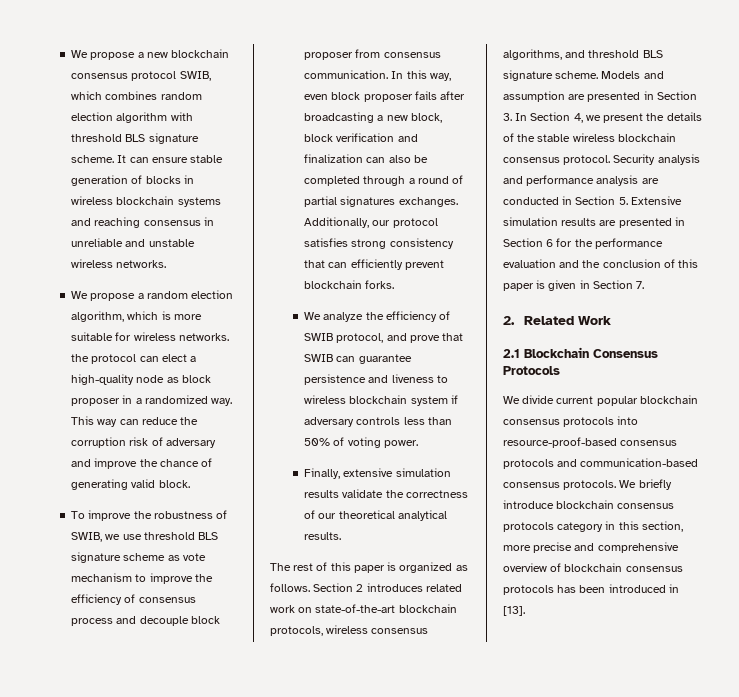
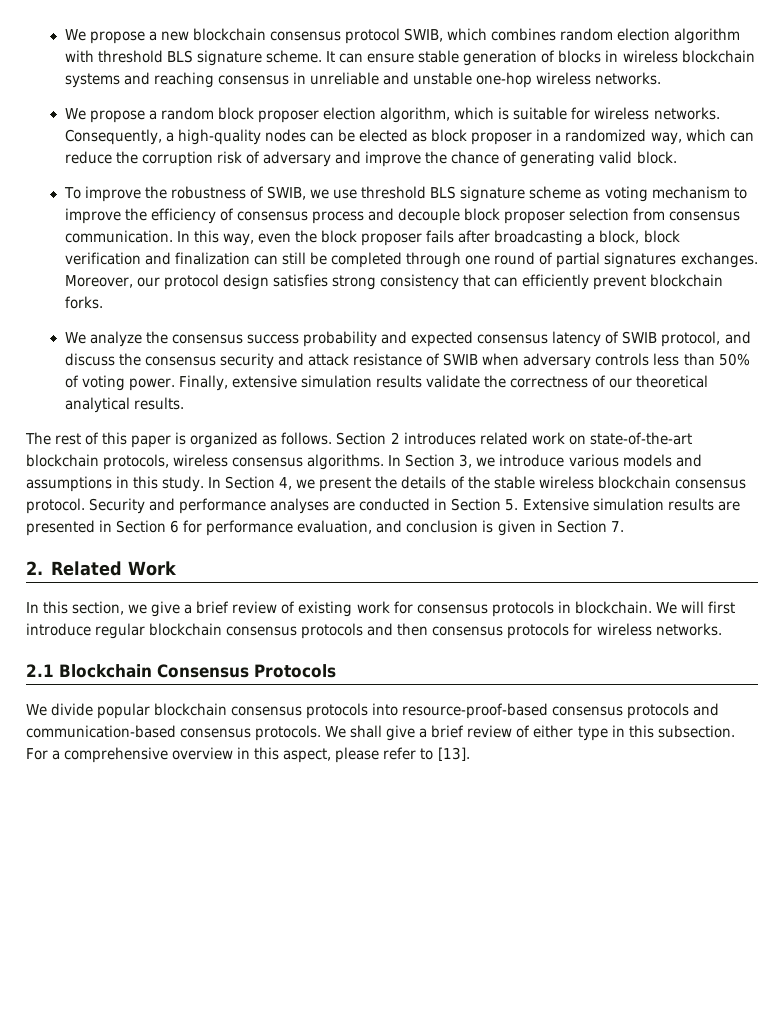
(195, 243) none -> [476,72,533,88] one-hop
(188, 295) none -> [218,107,320,123] block proposer
[173,314,202,320] more -> (510, 113) none
[71,354,197,364] [71,374,165,385] the protocol can elect a high-quality node -> [64,129,409,145] Consequently, a high-quality nodes can be elected
[211,398,233,406] [71,416,118,427] way. This way -> [650,129,726,145] way, which
[182,553,206,561] vote -> [604,186,648,202] voting
(354, 56) none -> [569,208,630,221] selection
(329, 97) none -> [295,230,318,243] the
[386,115,408,121] new -> (596, 238) none
[388,155,411,163] also -> [282,252,307,265] still
[408,178,415,184] a -> [465,255,491,265] one
[304,217,370,228] Additionally, -> [64,275,133,288] Moreover,
(438, 223) none -> [223,274,270,290] design
[385,311,451,322] [304,333,464,343] [304,354,412,364] [304,374,448,385] [304,395,458,406] efficiency of SWIB protocol, and prove that SWIB can guarantee persistence and liveness to wireless blockchain system if -> [172,331,751,347] [64,353,520,369] consensus success probability and expected consensus latency of SWIB protocol, and discuss the consensus security and attack resistance of SWIB when
(418, 444) // -> (175, 384) none
[503,49,663,60] [503,70,664,81] [503,91,697,102] [503,113,512,121] algorithms, and threshold BLS signature scheme. Models and assumption are presented in Section 3. -> [307,454,702,470] [26,476,205,492] algorithms. In Section 3, we introduce various models and assumptions in this study.
[657,154,700,165] analysis -> (146, 506) none
[596,175,639,186] analysis -> [270,498,330,514] analyses
[574,238,663,249] [503,259,699,268] [503,283,534,291] the performance evaluation and the conclusion of this paper -> [206,520,479,536] performance evaluation, and conclusion
(611, 320) none -> [26,601,735,617] [26,623,722,639] // In this section, we give a brief review of existing work for consensus protocols in blockchain. We will first introduce regular blockchain consensus protocols and then consensus protocols for wireless networks.
[556,396,594,404] current -> (94, 709) none
[638,479,672,490] [503,500,675,509] [503,521,683,532] [503,542,679,553] [503,563,683,572] [503,584,679,595] briefly introduce blockchain consensus protocols category in this section, more precise and comprehensive overview of blockchain consensus protocols has been introduced in -> [350,725,735,741] [26,747,434,763] shall give a brief review of either type in this subsection. For a comprehensive overview in this aspect, please refer to

